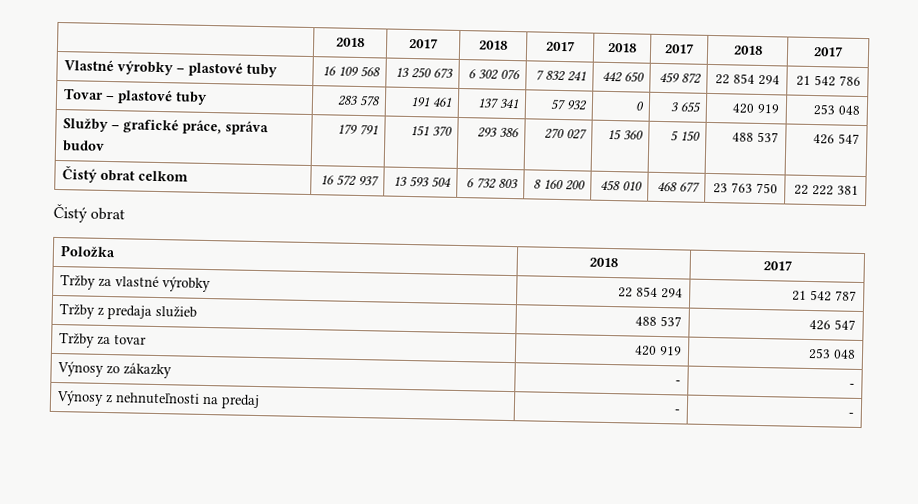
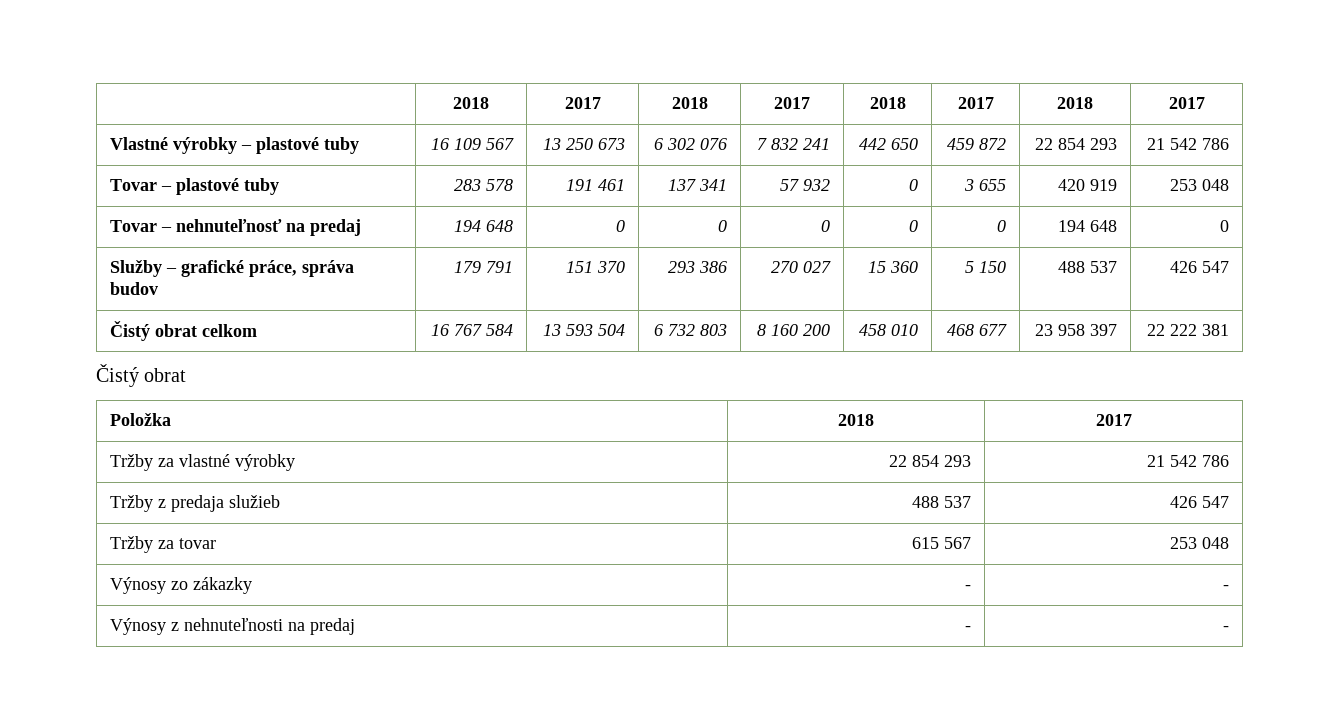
[360,66,382,78] 568 -> [485,138,514,150] 567
[758,74,781,86] 294 -> [1089,138,1117,150] 293
(861, 110) none -> [110,219,362,236] [453,220,513,232] [615,220,625,232] [717,220,727,232] [820,220,830,232] [908,220,918,232] [996,220,1006,232] [1057,220,1117,232] [1219,220,1229,232] // Tovar – nehnuteľnosť na predaj | 194 648 | 0 | 0 | 0 | 0 | 0 | 194 648 | 0
[336,175,380,187] 572 937 -> [453,324,513,336] 767 584
[731,182,779,194] 763 750 -> [1057,324,1117,336] 958 397
[661,288,684,299] [792,289,858,302] 294 | 21 542 787 -> [943,455,971,467] [1146,455,1229,467] 293 | 21 542 786
[634,345,683,356] 420 919 -> [911,537,971,549] 615 567

